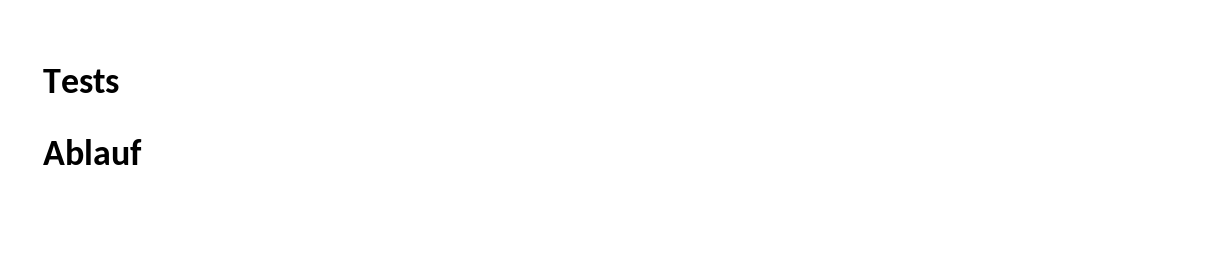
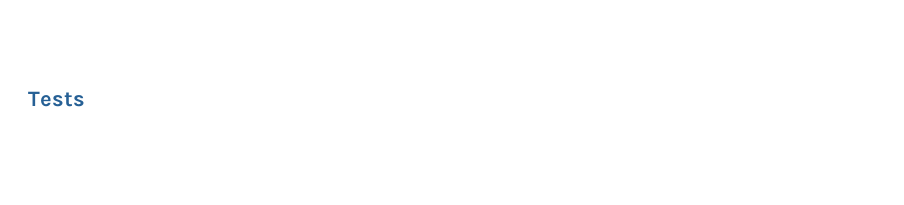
[43,139,142,165] // Ablauf -> (85, 99) none

